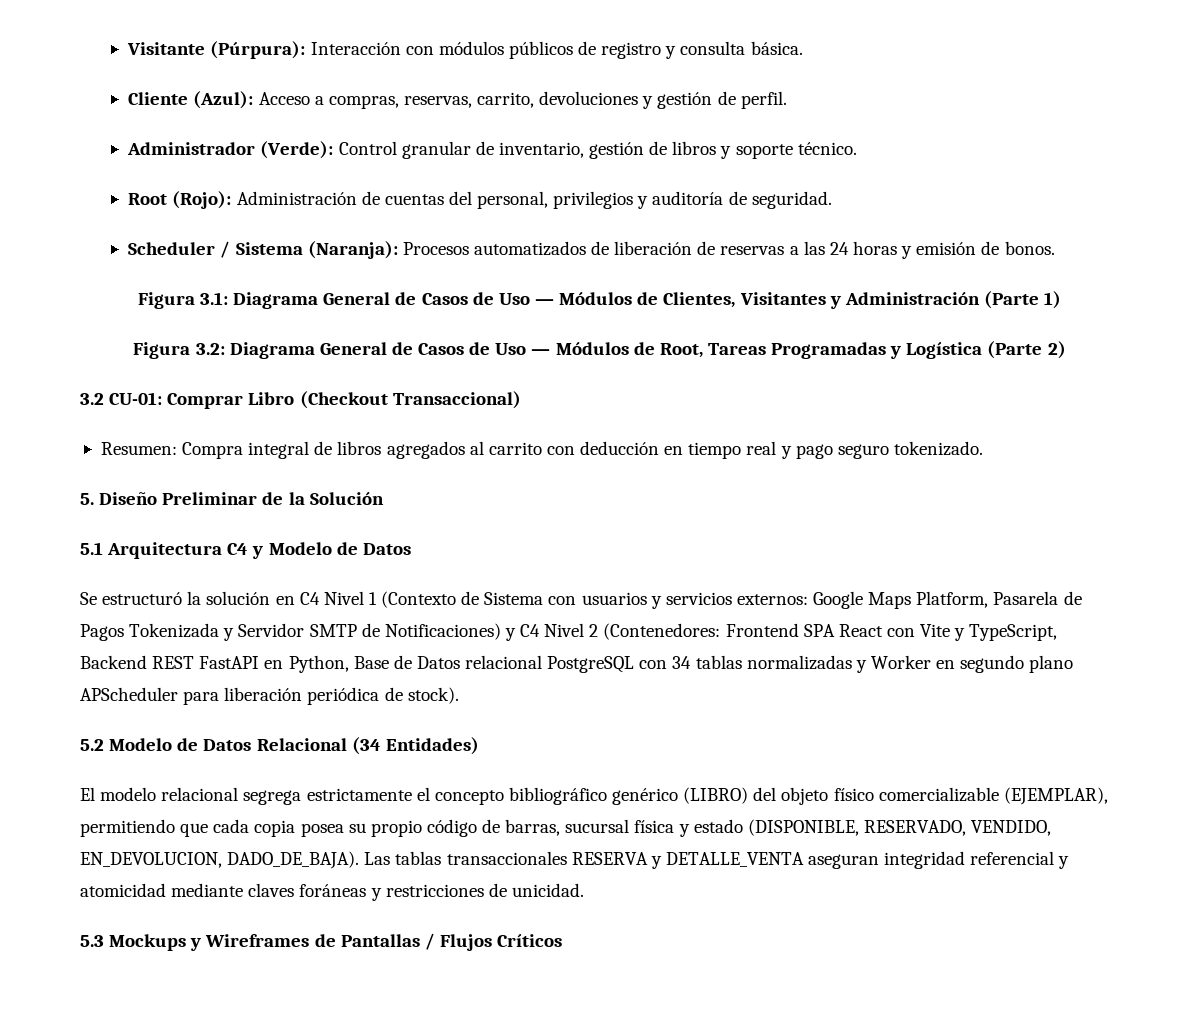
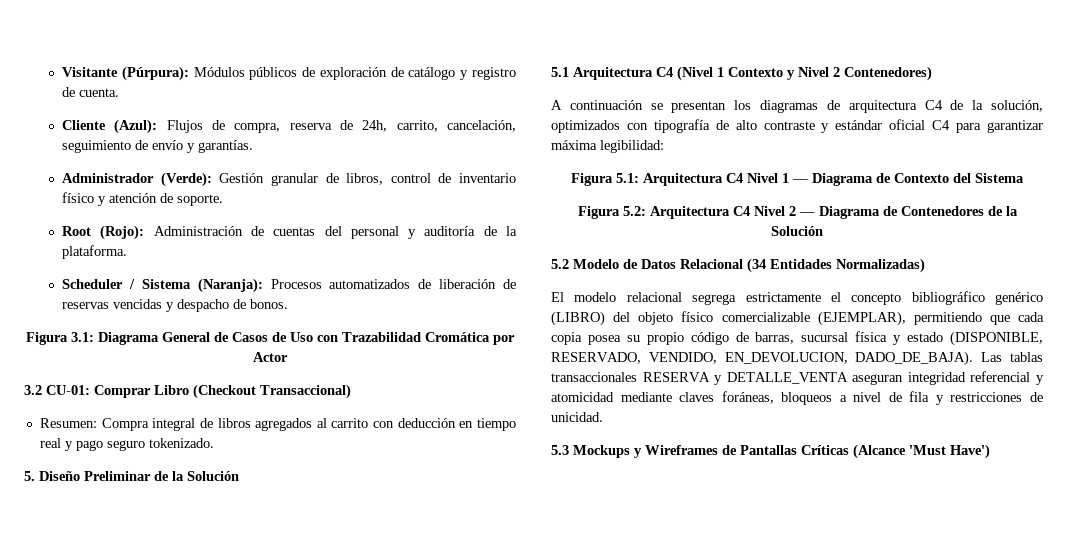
[310,41,803,59] [128,91,787,109] Interacción con módulos públicos de registro y consulta básica. // Cliente (Azul): Acceso a compras, reservas, carrito, devoluciones y gestión de perfil. -> [193,67,517,80] [62,87,120,97] [62,119,516,134] [62,140,254,153] Módulos públicos de exploración de catálogo y registro de cuenta. // Cliente (Azul): Flujos de compra, reserva de 24h, carrito, cancelación, seguimiento de envío y garantías.
[338,141,397,155] Control -> [219,173,265,183] Gestión
[498,141,857,159] inventario, gestión de libros y soporte técnico. -> [346,173,516,185] [62,192,224,206] libros, control de inventario físico y atención de soporte.
[477,191,634,209] personal, privilegios -> [350,226,399,239] personal
[751,191,832,209] seguridad. -> [506,226,518,236] [62,245,128,259] la plataforma.
[789,241,977,259] a las 24 horas y emisión -> [113,299,230,312] vencidas y despacho
[535,291,1062,309] [133,341,1066,359] — Módulos de Clientes, Visitantes y Administración (Parte 1) // Figura 3.2: Diagrama General de Casos de Uso — Módulos de Root, Tareas Programadas y Logística (Parte 2) -> [317,332,515,345] [253,352,288,362] con Trazabilidad Cromática por Actor
[252,542,411,559] [80,591,1082,609] [80,623,1058,641] [80,655,1074,673] [80,687,459,705] y Modelo de Datos // Se estructuró la solución en C4 Nivel 1 (Contexto de Sistema con usuarios y servicios externos: Google Maps Platform, Pasarela de Pagos Tokenizada y Servidor SMTP de Notificaciones) y C4 Nivel 2 (Contenedores: Frontend SPA React con Vite y TypeScript, Backend REST FastAPI en Python, Base de Datos relacional PostgreSQL con 34 tablas normalizadas y Worker en segundo plano APScheduler para liberación periódica de stock). -> [677,66,932,81] [551,100,1043,113] [551,119,1043,133] [551,140,664,153] [571,173,1024,186] [577,206,1018,219] [771,226,823,236] (Nivel 1 Contexto y Nivel 2 Contenedores) // A continuación se presentan los diagramas de arquitectura C4 de la solución, optimizados con tipografía de alto contraste y estándar oficial C4 para garantizar máxima legibilidad: // Figura 5.1: Arquitectura C4 Nivel 1 — Diagrama de Contexto del Sistema // Figura 5.2: Arquitectura C4 Nivel 2 — Diagrama de Contenedores de la Solución
[385,737,479,755] Entidades) -> [770,258,925,273] Entidades Normalizadas)
[299,884,367,897] foráneas -> [721,391,930,405] foráneas, bloqueos a nivel de fila
[424,933,563,951] / Flujos Críticos -> [801,444,990,459] Críticas (Alcance 'Must Have')

